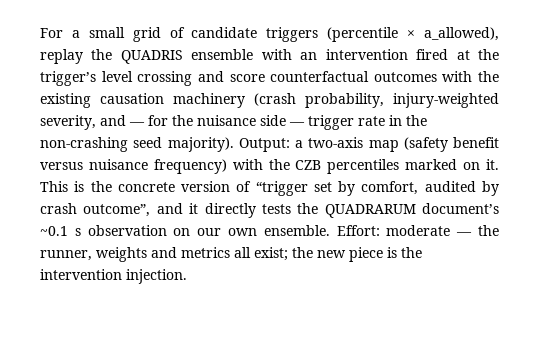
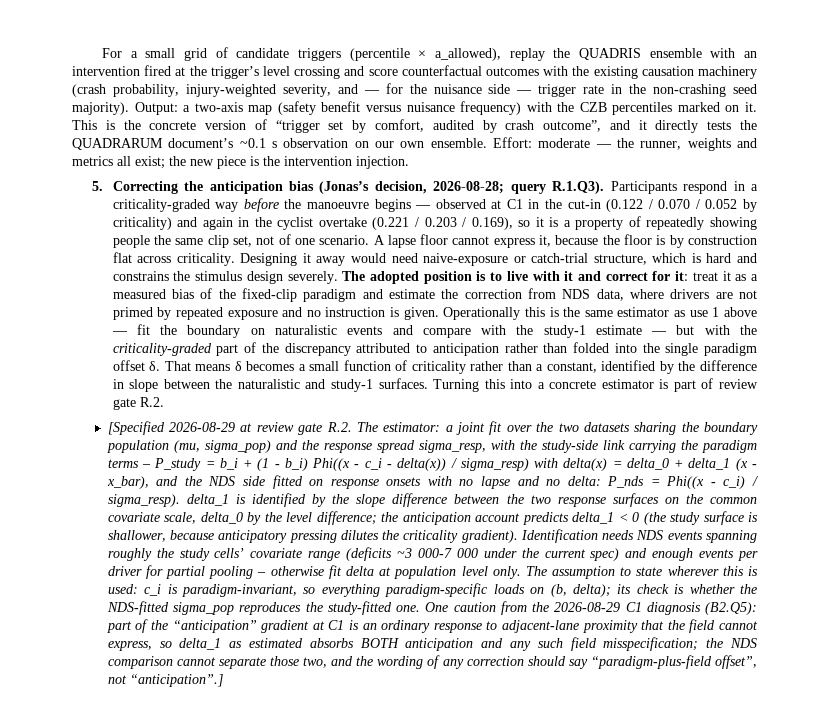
(187, 276) none -> [92,181,758,194] [112,198,757,212] [112,216,757,230] [112,234,757,248] [112,252,757,266] [112,271,758,284] [112,288,757,302] [112,307,757,320] [111,324,757,338] [112,342,758,356] [112,360,757,374] [112,378,759,392] [112,397,164,410] [107,421,759,435] [106,440,757,453] [107,458,757,471] [106,475,758,489] [107,493,757,507] [107,511,759,525] [107,529,758,543] [107,547,759,561] [107,565,759,579] [107,583,757,597] [106,601,758,615] [106,619,759,633] [107,637,757,651] [107,655,757,669] [107,674,223,687] // 5. Correcting the anticipation bias (Jonas’s decision, 2026-08-28; query R.1.Q3). Participants respond in a criticality-graded way before the manoeuvre begins — observed at C1 in the cut-in (0.122 / 0.070 / 0.052 by criticality) and again in the cyclist overtake (0.221 / 0.203 / 0.169), so it is a property of repeatedly showing people the same clip set, not of one scenario. A lapse floor cannot express it, because the floor is by construction flat across criticality. Designing it away would need naive-exposure or catch-trial structure, which is hard and constrains the stimulus design severely. The adopted position is to live with it and correct for it: treat it as a measured bias of the fixed-clip paradigm and estimate the correction from NDS data, where drivers are not primed by repeated exposure and no instruction is given. Operationally this is the same estimator as use 1 above — fit the boundary on naturalistic events and compare with the study-1 estimate — but with the criticality-graded part of the discrepancy attributed to anticipation rather than folded into the single paradigm offset δ. That means δ becomes a small function of criticality rather than a constant, identified by the difference in slope between the naturalistic and study-1 surfaces. Turning this into a concrete estimator is part of review gate R.2. // [Specified 2026-08-29 at review gate R.2. The estimator: a joint fit over the two datasets sharing the boundary population (mu, sigma_pop) and the response spread sigma_resp, with the study-side link carrying the paradigm terms – P_study = b_i + (1 - b_i) Phi((x - c_i - delta(x)) / sigma_resp) with delta(x) = delta_0 + delta_1 (x - x_bar), and the NDS side fitted on response onsets with no lapse and no delta: P_nds = Phi((x - c_i) / sigma_resp). delta_1 is identified by the slope difference between the two response surfaces on the common covariate scale, delta_0 by the level difference; the anticipation account predicts delta_1 < 0 (the study surface is shallower, because anticipatory pressing dilutes the criticality gradient). Identification needs NDS events spanning roughly the study cells’ covariate range (deficits ~3 000-7 000 under the current spec) and enough events per driver for partial pooling – otherwise fit delta at population level only. The assumption to state wherever this is used: c_i is paradigm-invariant, so everything paradigm-specific loads on (b, delta); its check is whether the NDS-fitted sigma_pop reproduces the study-fitted one. One caution from the 2026-08-29 C1 diagnosis (B2.Q5): part of the “anticipation” gradient at C1 is an ordinary response to adjacent-lane proximity that the field cannot express, so delta_1 as estimated absorbs BOTH anticipation and any such field misspecification; the NDS comparison cannot separate those two, and the wording of any correction should say “paradigm-plus-field offset”, not “anticipation”.]

